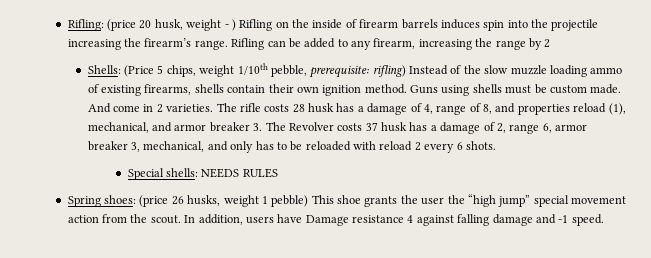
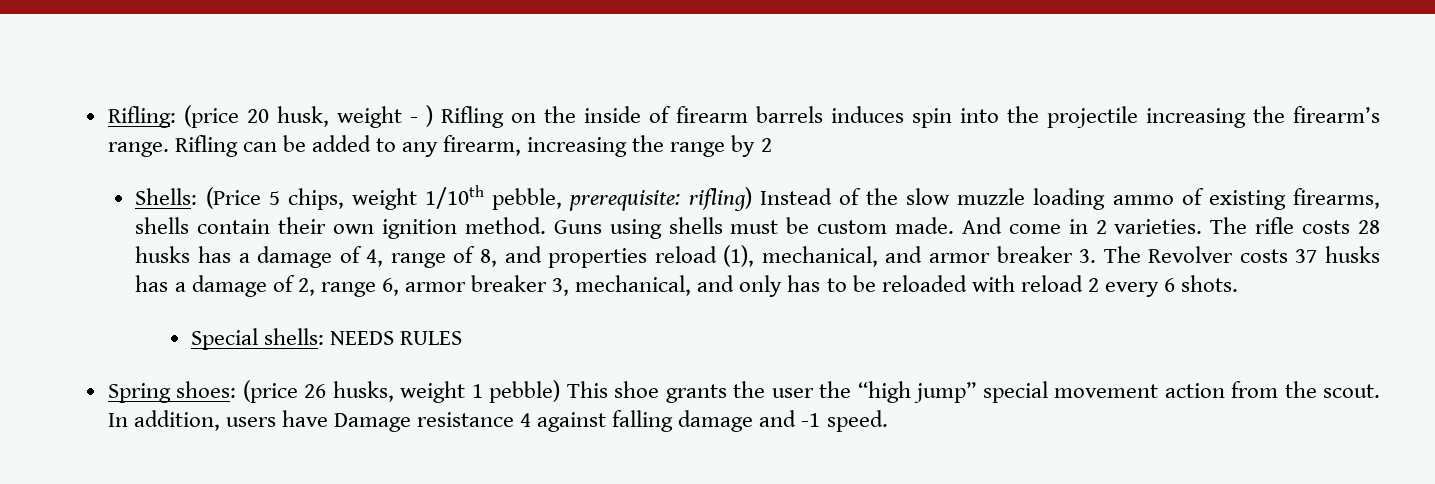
[308,103,335,113] husk -> [135,246,191,263] husks
[381,122,408,132] husk -> [1324,246,1380,263] husks

